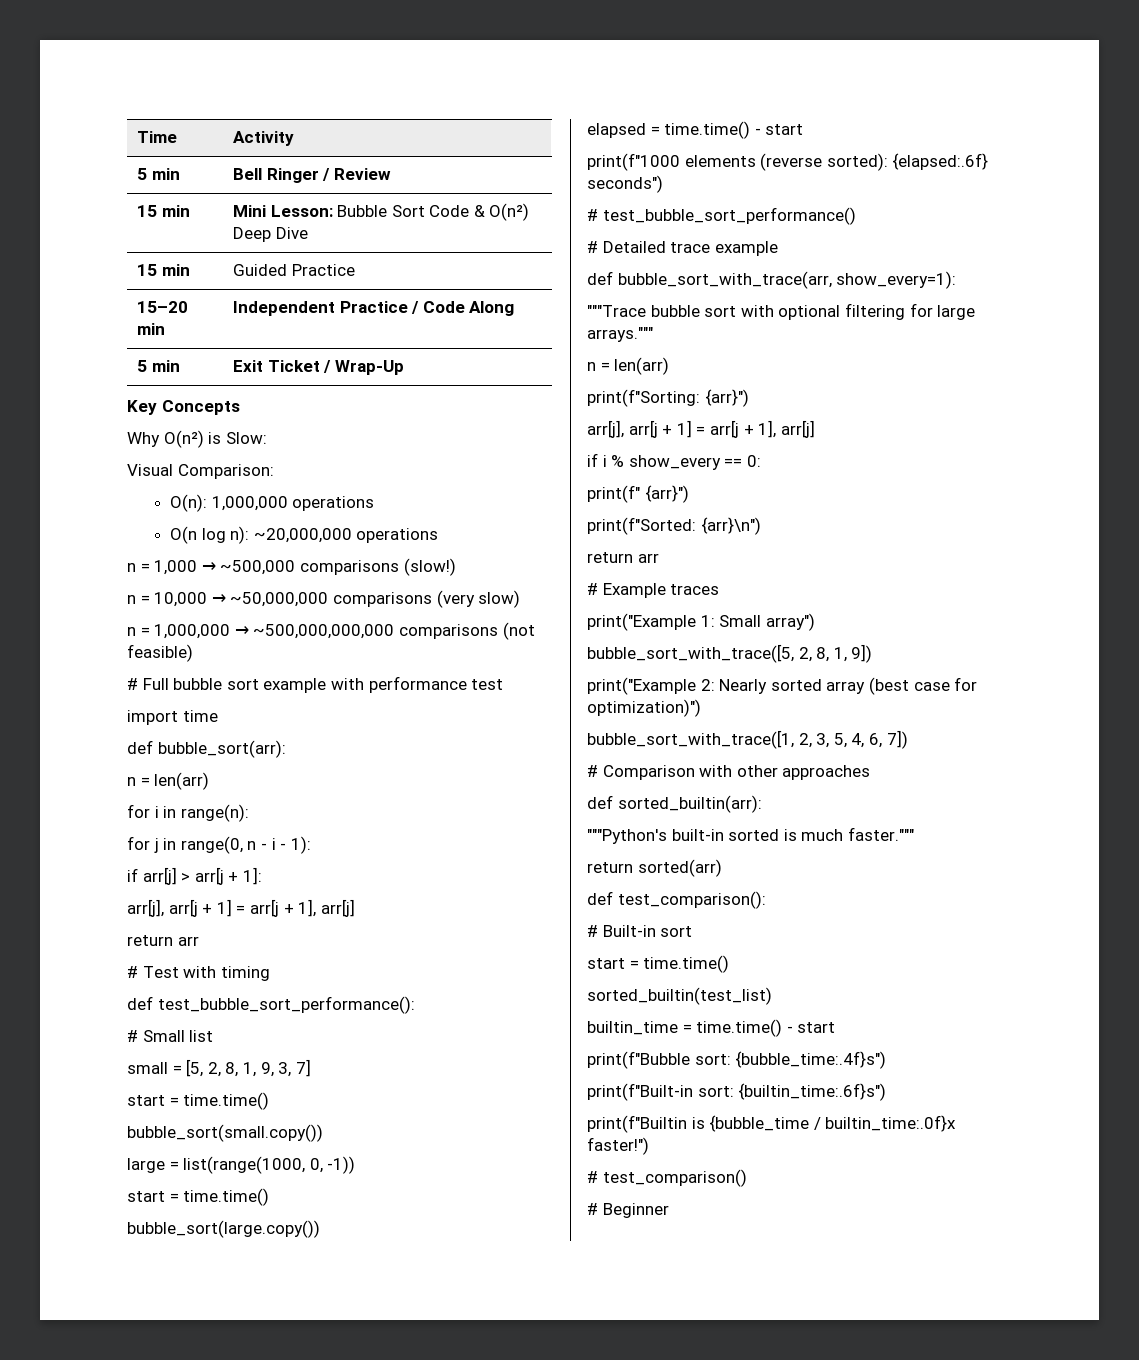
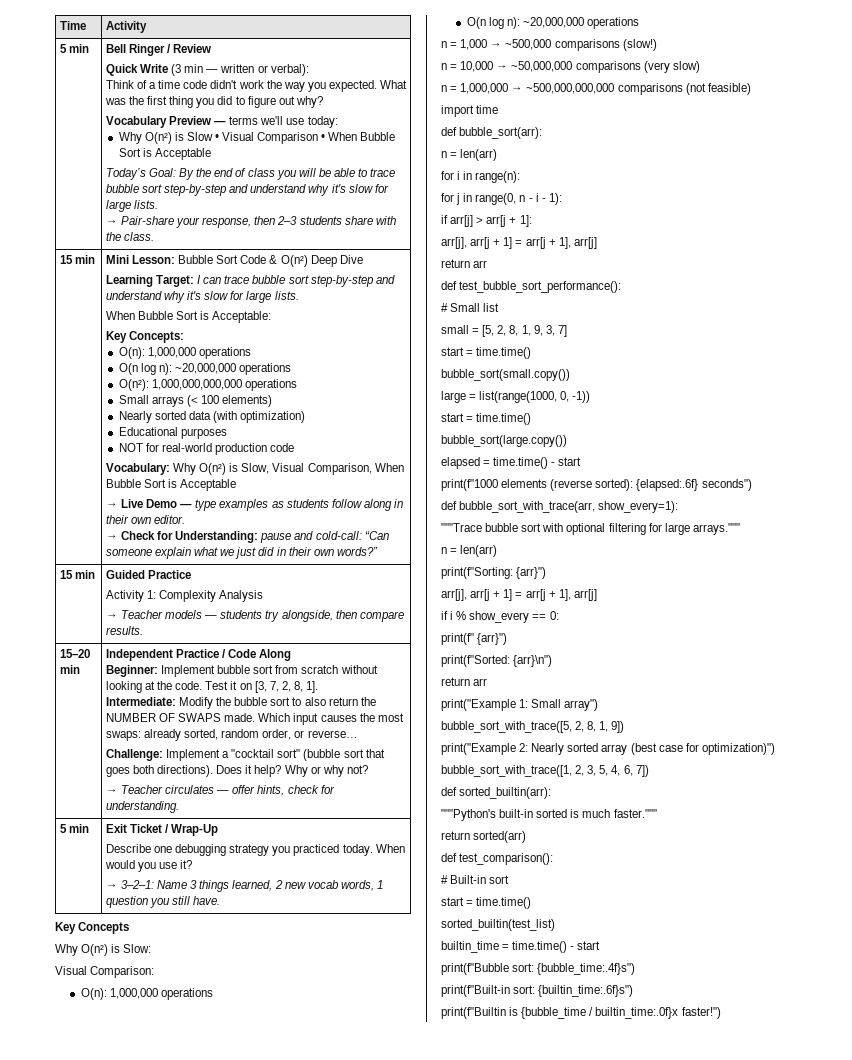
(391, 174) none -> [105,64,309,76] [105,80,408,92] [104,96,323,108] [105,116,338,128] [118,132,396,144] [118,148,211,160] [105,168,396,180] [105,184,389,196] [105,200,158,212] [105,216,396,228] [105,232,154,241] // Quick Write (3 min — written or verbal): // Think of a time code didn't work the way you expected. What was the first thing you did to figure out why? // Vocabulary Preview — terms we'll use today: // Why O(n²) is Slow • Visual Comparison • When Bubble Sort is Acceptable // Today’s Goal: By the end of class you will be able to trace bubble sort step-by-step and understand why it's slow for large lists. // → Pair-share your response, then 2–3 students share with the class.
[136,264,190,276] [232,264,355,276] // 15 min | Guided Practice -> [105,275,395,287] [105,291,299,303] [105,311,272,323] [105,331,184,343] [118,347,251,359] [118,363,291,375] [118,379,297,391] [118,395,272,407] [118,411,305,423] [118,427,227,439] [118,443,294,455] [105,463,404,475] [105,479,237,491] [105,499,403,511] [105,515,186,524] [105,531,389,543] [105,547,378,559] [59,570,95,579] [105,570,191,579] [105,590,264,602] [105,610,404,622] [105,626,143,635] // Learning Target: I can trace bubble sort step-by-step and understand why it's slow for large lists. // When Bubble Sort is Acceptable: // Key Concepts: // O(n): 1,000,000 operations // O(n log n): ~20,000,000 operations // O(n²): 1,000,000,000,000 operations // Small arrays (< 100 elements) // Nearly sorted data (with optimization) // Educational purposes // NOT for real-world production code // Vocabulary: Why O(n²) is Slow, Visual Comparison, When Bubble Sort is Acceptable // → Live Demo — type examples as students follow along in their own editor. // → Check for Understanding: pause and cold-call: “Can someone explain what we just did in their own words?” // 15 min | Guided Practice // Activity 1: Complexity Analysis // → Teacher models — students try alongside, then compare results.
(515, 308) none -> [105,665,378,677] [105,681,319,693] [105,697,376,709] [105,713,404,725] [105,729,358,741] [105,749,385,761] [105,765,368,777] [105,785,335,796] [105,801,179,813] // Beginner: Implement bubble sort from scratch without looking at the code. Test it on [3, 7, 2, 8, 1]. // Intermediate: Modify the bubble sort to also return the NUMBER OF SWAPS made. Which input causes the most swaps: already sorted, random order, or reverse… // Challenge: Implement a "cocktail sort" (bubble sort that goes both directions). Does it help? Why or why not? // → Teacher circulates — offer hints, check for understanding.
(404, 367) none -> [105,844,405,856] [104,860,193,872] [105,880,383,892] [105,896,221,908] // Describe one debugging strategy you practiced today. When would you use it? // → 3–2–1: Name 3 things learned, 2 new vocab words, 1 question you still have.
[127,676,504,693] // # Full bubble sort example with performance test -> (751, 89) none
[127,966,270,981] // # Test with timing -> (488, 264) none
[587,207,856,225] [587,241,778,256] // # test_bubble_sort_performance() // # Detailed trace example -> (752, 485) none
[587,583,720,598] // # Example traces -> (488, 682) none
[587,765,871,780] // # Comparison with other approaches -> (649, 771) none
[587,1169,747,1187] [587,1203,669,1218] // # test_comparison() // # Beginner -> (721, 1013) none

